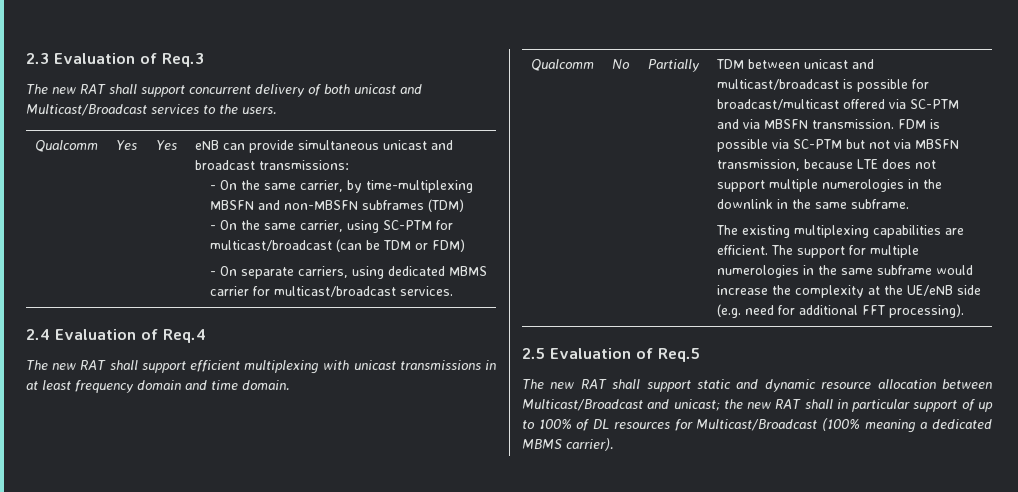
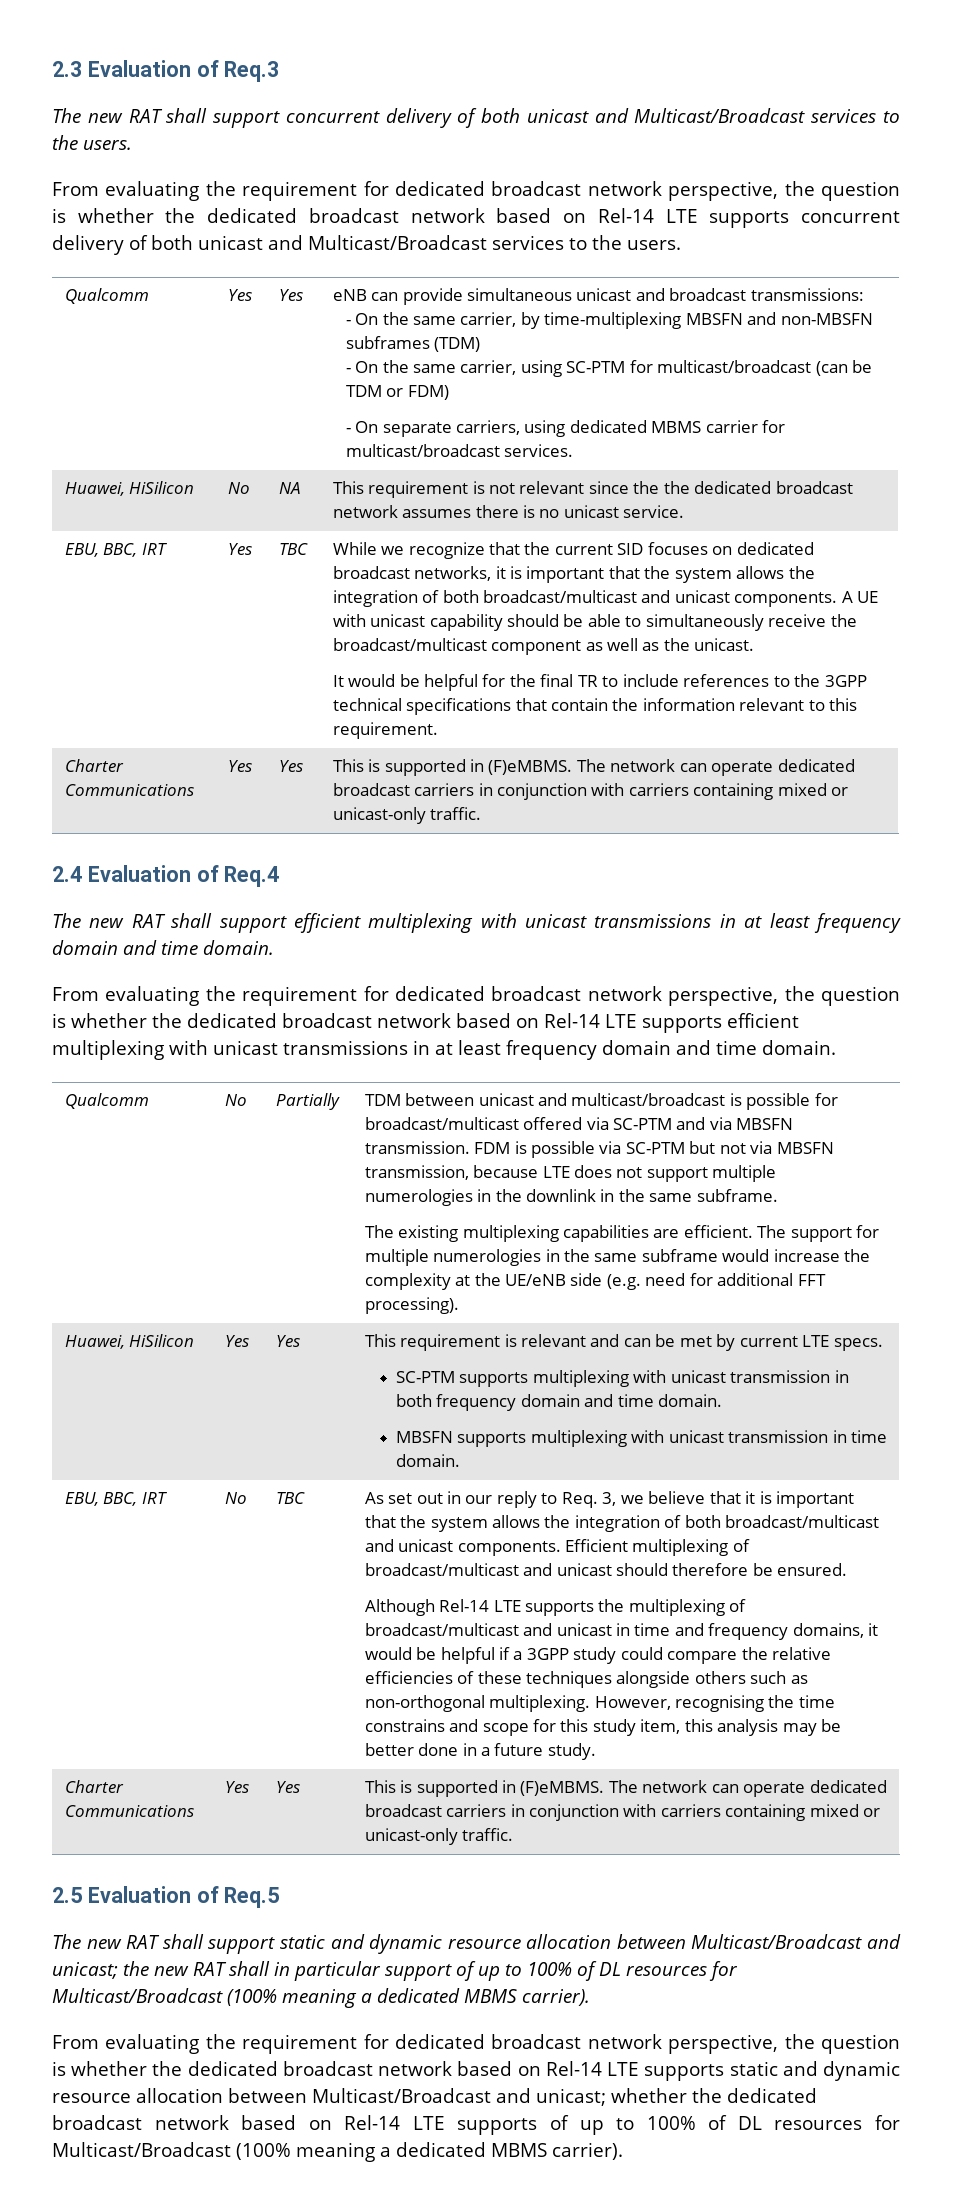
(277, 111) none -> [52,181,900,201] [52,208,901,228] [52,235,681,255] // From evaluating the requirement for dedicated broadcast network perspective, the question is whether the dedicated broadcast network based on Rel-14 LTE supports concurrent delivery of both unicast and Multicast/Broadcast services to the users.
(453, 291) none -> [64,481,195,496] [227,482,250,494] [278,482,300,494] [332,481,853,498] [332,505,685,518] [64,543,167,557] [227,543,252,555] [278,543,308,555] [332,542,814,559] [332,566,815,583] [332,590,879,607] [332,614,857,631] [332,638,755,655] [332,674,867,691] [332,698,858,715] [332,722,438,739] [64,759,124,772] [64,784,194,796] [227,760,252,772] [278,760,303,772] [332,759,855,776] [332,783,849,800] [332,807,482,824] // Huawei, HiSilicon | No | NA | This requirement is not relevant since the the dedicated broadcast network assumes there is no unicast service. // EBU, BBC, IRT | Yes | TBC | While we recognize that the current SID focuses on dedicated broadcast networks, it is important that the system allows the integration of both broadcast/multicast and unicast components. A UE with unicast capability should be able to simultaneously receive the broadcast/multicast component as well as the unicast. // It would be helpful for the final TR to include references to the 3GPP technical specifications that contain the information relevant to this requirement. // Charter Communications | Yes | Yes | This is supported in (F)eMBMS. The network can operate dedicated broadcast carriers in conjunction with carriers containing mixed or unicast-only traffic.
(290, 385) none -> [52,986,900,1006] [52,1013,799,1033] [52,1040,836,1060] // From evaluating the requirement for dedicated broadcast network perspective, the question is whether the dedicated broadcast network based on Rel-14 LTE supports efficient multiplexing with unicast transmissions in at least frequency domain and time domain.
(964, 311) none -> [64,1334,195,1349] [224,1335,249,1347] [275,1335,300,1347] [364,1334,883,1351] [395,1370,849,1387] [395,1394,723,1411] [395,1430,887,1447] [395,1454,460,1467] [64,1492,167,1506] [224,1492,247,1504] [275,1492,305,1504] [364,1491,855,1508] [364,1515,880,1532] [364,1539,750,1556] [364,1563,848,1576] [364,1599,747,1616] [364,1623,879,1640] [364,1647,832,1664] [364,1671,808,1688] [364,1695,835,1712] [364,1719,842,1736] [364,1743,596,1760] [64,1780,124,1793] [64,1805,194,1817] [224,1781,249,1793] [275,1781,300,1793] [364,1780,887,1797] [364,1804,881,1821] [364,1828,514,1845] // Huawei, HiSilicon | Yes | Yes | This requirement is relevant and can be met by current LTE specs. // SC-PTM supports multiplexing with unicast transmission in both frequency domain and time domain. // MBSFN supports multiplexing with unicast transmission in time domain. // EBU, BBC, IRT | No | TBC | As set out in our reply to Req. 3, we believe that it is important that the system allows the integration of both broadcast/multicast and unicast components. Efficient multiplexing of broadcast/multicast and unicast should therefore be ensured. // Although Rel-14 LTE supports the multiplexing of broadcast/multicast and unicast in time and frequency domains, it would be helpful if a 3GPP study could compare the relative efficiencies of these techniques alongside others such as non-orthogonal multiplexing. However, recognising the time constrains and scope for this study item, this analysis may be better done in a future study. // Charter Communications | Yes | Yes | This is supported in (F)eMBMS. The network can operate dedicated broadcast carriers in conjunction with carriers containing mixed or unicast-only traffic.
(614, 444) none -> [52,2034,900,2054] [52,2061,901,2081] [52,2088,817,2106] [52,2115,900,2135] [52,2142,623,2162] // From evaluating the requirement for dedicated broadcast network perspective, the question is whether the dedicated broadcast network based on Rel-14 LTE supports static and dynamic resource allocation between Multicast/Broadcast and unicast; whether the dedicated broadcast network based on Rel-14 LTE supports of up to 100% of DL resources for Multicast/Broadcast (100% meaning a dedicated MBMS carrier).

